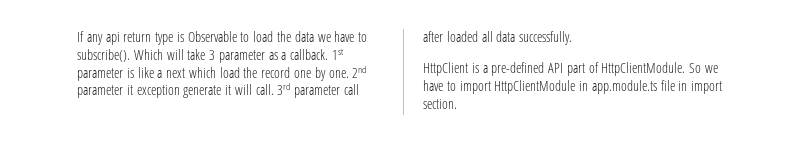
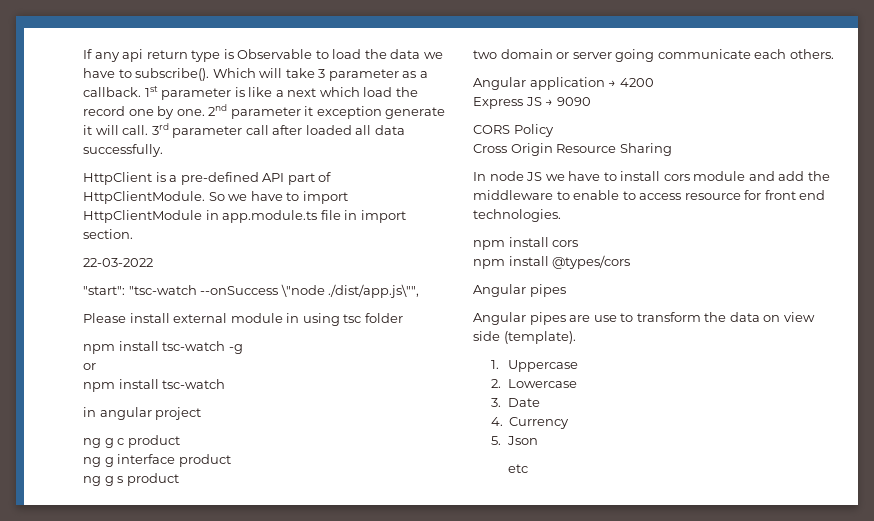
(457, 104) none -> [83,258,153,267] [83,284,420,298] [83,313,403,326] [83,341,243,354] [83,363,96,370] [83,379,226,392] [83,407,202,420] [83,435,180,448] [83,454,231,467] [83,473,179,486] [473,49,834,62] [473,77,654,90] [473,97,591,109] [473,124,554,137] [473,143,672,156] [473,171,830,181] [473,190,826,200] [473,209,561,222] [473,237,579,250] [473,255,631,269] [473,284,566,297] [473,312,815,325] [473,331,576,344] [490,360,579,372] [490,379,578,388] [490,398,541,407] [490,417,570,429] [490,436,539,445] [508,464,529,473] // 22-03-2022 // "start": "tsc-watch --onSuccess \"node ./dist/app.js\"", // Please install external module in using tsc folder // npm install tsc-watch -g // or // npm install tsc-watch // in angular project // ng g c product // ng g interface product // ng g s product // two domain or server going communicate each others. // Angular application → 4200 // Express JS → 9090 // CORS Policy // Cross Origin Resource Sharing // In node JS we have to install cors module and add the middleware to enable to access resource for front end technologies. // npm install cors // npm install @types/cors // Angular pipes // Angular pipes are use to transform the data on view side (template). // 1. Uppercase // 2. Lowercase // 3. Date // 4. Currency // 5. Json // etc

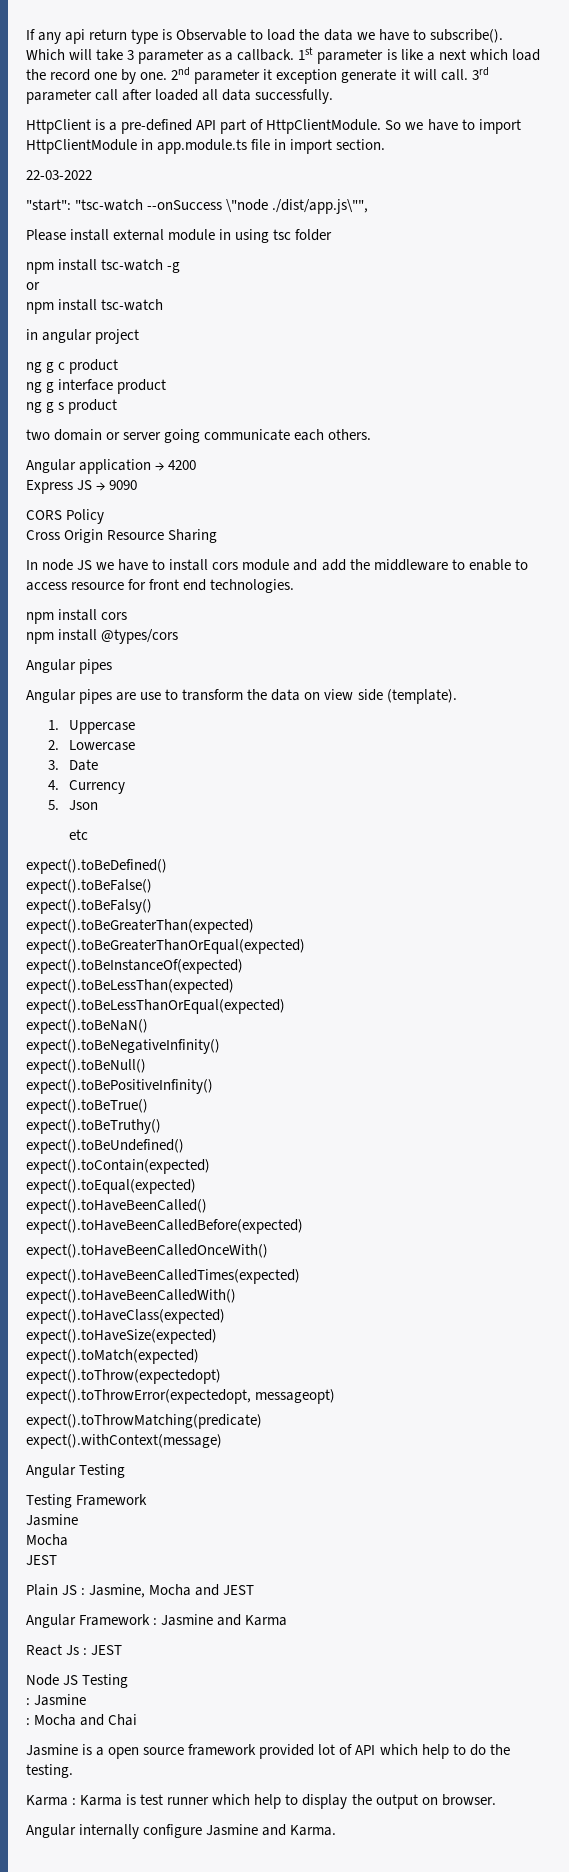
(529, 468) none -> [26,859,167,874] [26,879,152,894] [26,899,152,914] [26,919,254,934] [26,939,305,954] [26,959,243,974] [26,979,234,994] [26,999,285,1014] [26,1019,148,1034] [26,1039,220,1054] [26,1059,146,1074] [26,1079,213,1094] [26,1099,148,1114] [26,1119,161,1134] [26,1139,184,1154] [26,1159,210,1174] [26,1179,196,1194] [26,1199,207,1214] [26,1219,303,1234] [26,1244,268,1259] [26,1269,300,1284] [26,1289,236,1304] [26,1309,225,1324] [26,1329,217,1344] [26,1349,199,1364] [26,1369,221,1384] [26,1389,336,1404] [26,1414,262,1429] [26,1434,222,1449] [26,1464,126,1478] [26,1494,148,1508] [26,1514,78,1526] [26,1534,68,1546] [26,1555,57,1565] [26,1584,255,1598] [26,1614,288,1628] [26,1644,123,1656] [26,1674,129,1688] [26,1694,87,1706] [26,1714,138,1726] [26,1744,510,1759] [26,1764,73,1778] [26,1794,496,1809] [26,1824,337,1839] // expect().toBeDefined() // expect().toBeFalse() // expect().toBeFalsy() // expect().toBeGreaterThan(expected) // expect().toBeGreaterThanOrEqual(expected) // expect().toBeInstanceOf(expected) // expect().toBeLessThan(expected) // expect().toBeLessThanOrEqual(expected) // expect().toBeNaN() // expect().toBeNegativeInfinity() // expect().toBeNull() // expect().toBePositiveInfinity() // expect().toBeTrue() // expect().toBeTruthy() // expect().toBeUndefined() // expect().toContain(expected) // expect().toEqual(expected) // expect().toHaveBeenCalled() // expect().toHaveBeenCalledBefore(expected) // expect().toHaveBeenCalledOnceWith() // expect().toHaveBeenCalledTimes(expected) // expect().toHaveBeenCalledWith() // expect().toHaveClass(expected) // expect().toHaveSize(expected) // expect().toMatch(expected) // expect().toThrow(expectedopt) // expect().toThrowError(expectedopt, messageopt) // expect().toThrowMatching(predicate) // expect().withContext(message) // Angular Testing // Testing Framework // Jasmine // Mocha // JEST // Plain JS : Jasmine, Mocha and JEST // Angular Framework : Jasmine and Karma // React Js : JEST // Node JS Testing // : Jasmine // : Mocha and Chai // Jasmine is a open source framework provided lot of API which help to do the testing. // Karma : Karma is test runner which help to display the output on browser. // Angular internally configure Jasmine and Karma.

